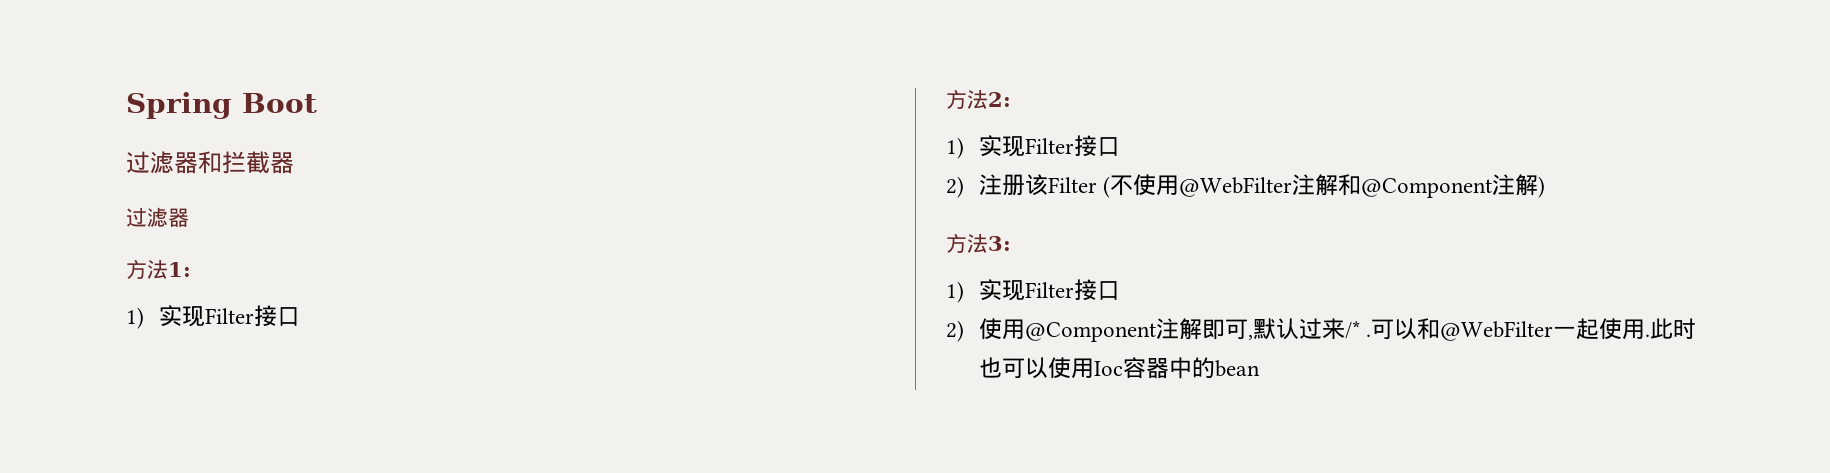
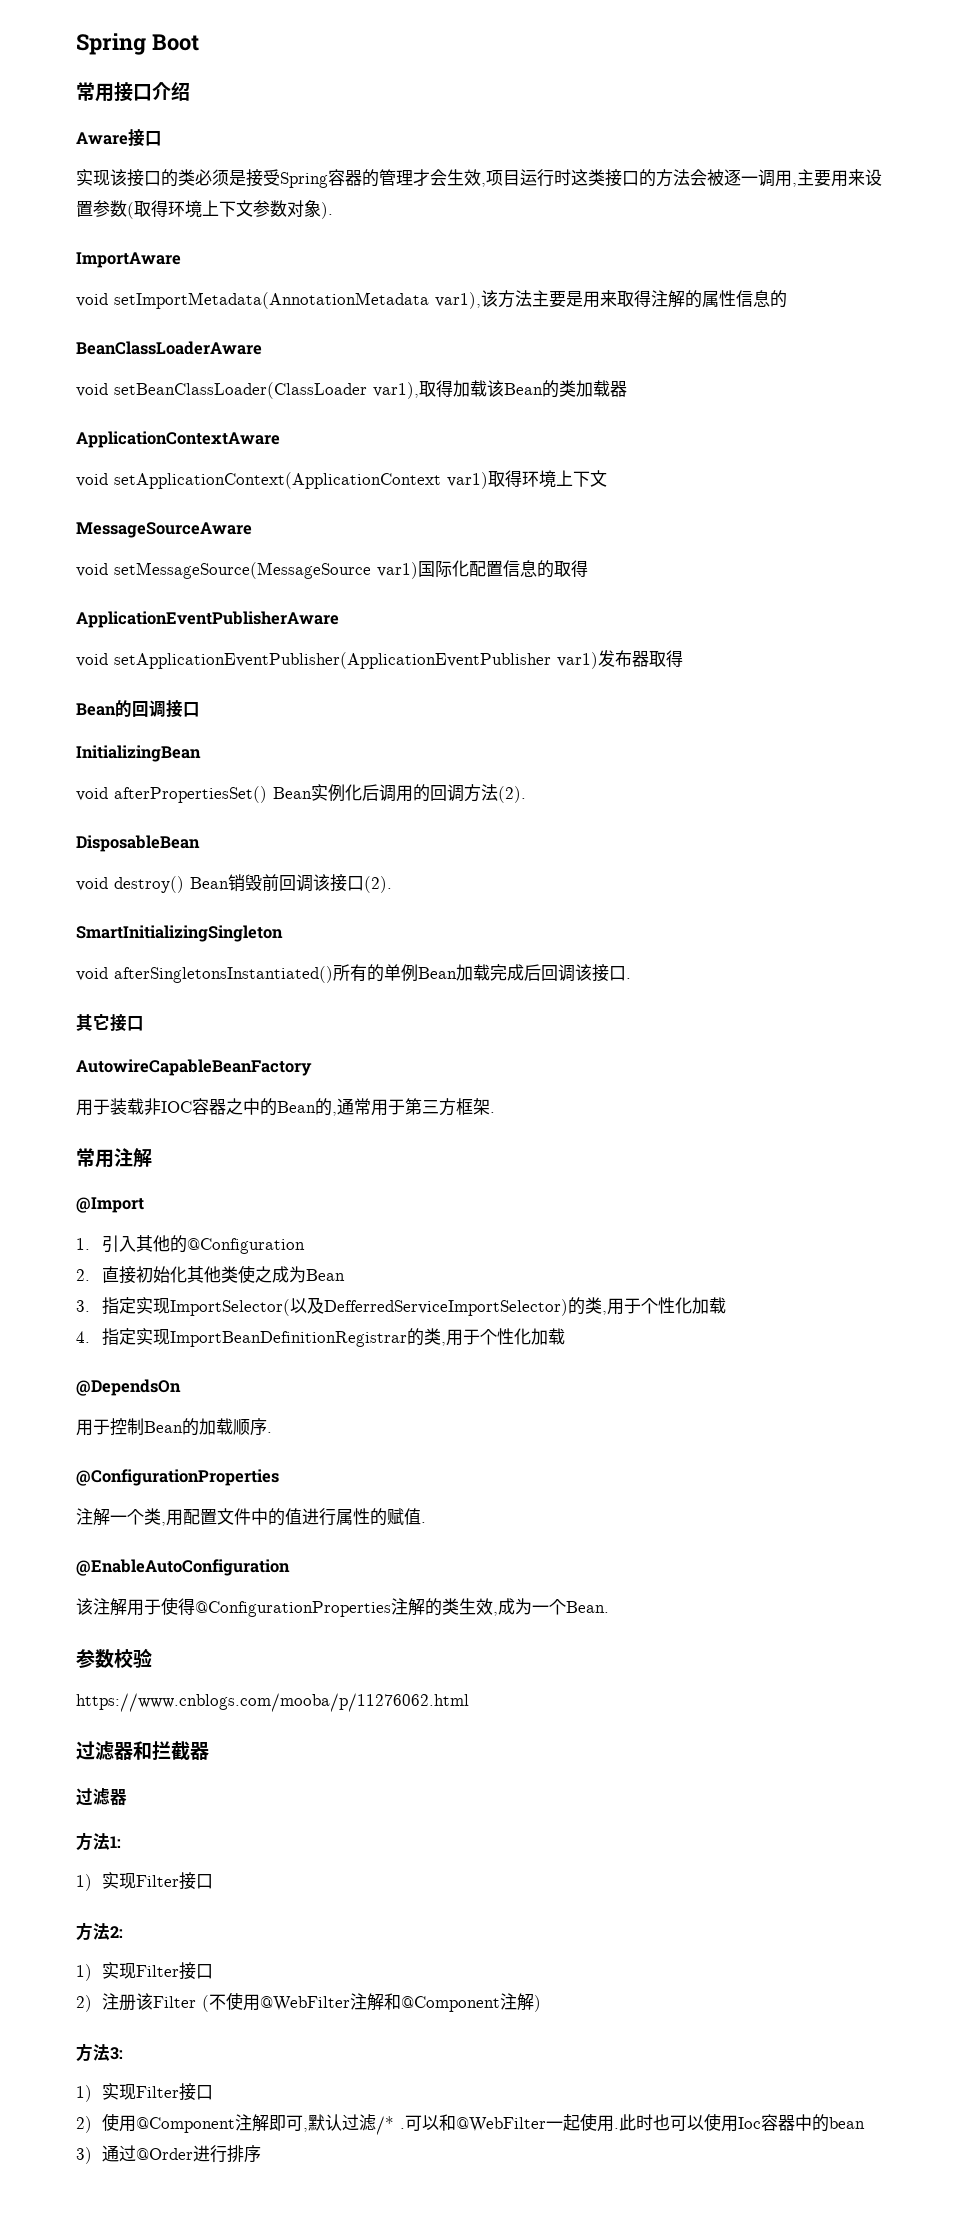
(317, 103) none -> [76,82,190,102] [76,129,162,146] [76,169,882,188] [76,200,333,219] [76,252,181,268] [76,290,787,309] [76,341,262,355] [76,380,627,399] [76,431,280,448] [76,470,607,489] [76,522,252,538] [76,560,588,579] [76,611,339,628] [76,650,683,669] [76,700,200,717] [76,745,201,762] [76,784,526,803] [76,835,200,852] [76,874,392,893] [76,925,283,942] [76,964,631,983] [76,1014,144,1031] [76,1059,312,1076] [76,1098,495,1116] [76,1148,152,1168] [76,1197,144,1213] [76,1235,305,1254] [76,1265,345,1284] [76,1297,726,1316] [76,1328,565,1347] [76,1379,181,1396] [76,1418,272,1436] [76,1469,279,1486] [76,1508,426,1526] [76,1559,290,1576] [76,1597,609,1617] [76,1648,152,1668] [76,1693,469,1712] // 常用接口介绍 // Aware接口 // 实现该接口的类必须是接受Spring容器的管理才会生效,项目运行时这类接口的方法会被逐一调用,主要用来设置参数(取得环境上下文参数对象). // ImportAware // void setImportMetadata(AnnotationMetadata var1),该方法主要是用来取得注解的属性信息的 // BeanClassLoaderAware // void setBeanClassLoader(ClassLoader var1),取得加载该Bean的类加载器 // ApplicationContextAware // void setApplicationContext(ApplicationContext var1)取得环境上下文 // MessageSourceAware // void setMessageSource(MessageSource var1)国际化配置信息的取得 // ApplicationEventPublisherAware // void setApplicationEventPublisher(ApplicationEventPublisher var1)发布器取得 // Bean的回调接口 // InitializingBean // void afterPropertiesSet() Bean实例化后调用的回调方法(2). // DisposableBean // void destroy() Bean销毁前回调该接口(2). // SmartInitializingSingleton // void afterSingletonsInstantiated()所有的单例Bean加载完成后回调该接口. // 其它接口 // AutowireCapableBeanFactory // 用于装载非IOC容器之中的Bean的,通常用于第三方框架. // 常用注解 // @Import // 1.引入其他的@Configuration // 2.直接初始化其他类使之成为Bean // 3.指定实现ImportSelector(以及DefferredServiceImportSelector)的类,用于个性化加载 // 4.指定实现ImportBeanDefinitionRegistrar的类,用于个性化加载 // @DependsOn // 用于控制Bean的加载顺序. // @ConfigurationProperties // 注解一个类,用配置文件中的值进行属性的赋值. // @EnableAutoConfiguration // 该注解用于使得@ConfigurationProperties注解的类生效,成为一个Bean. // 参数校验 // https://www.cnblogs.com/mooba/p/11276062.html
[1322,318,1346,340] 来 -> [358,2114,376,2131] 滤
(1261, 368) none -> [76,2145,261,2164] // 3)通过@Order进行排序

